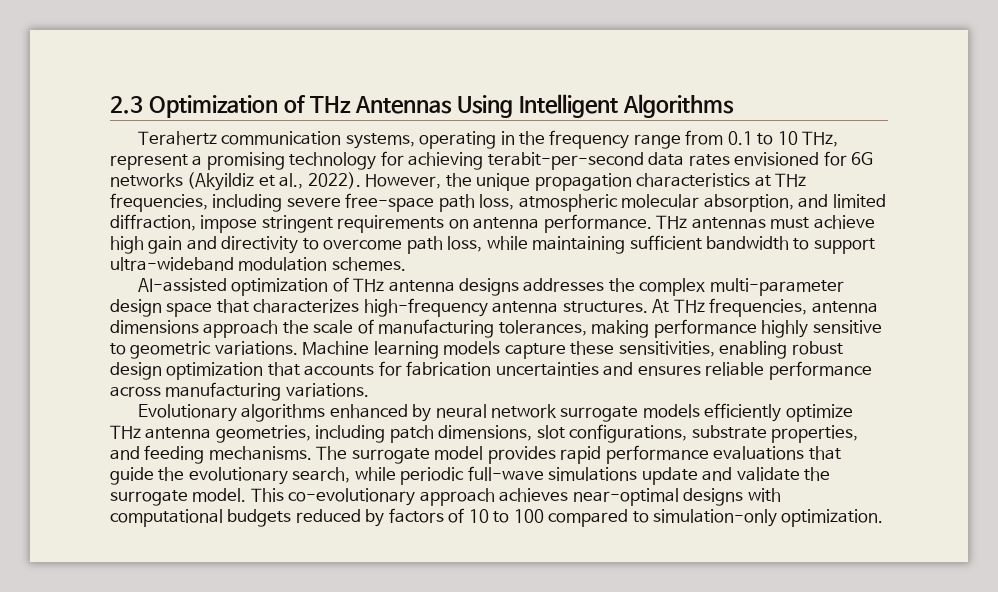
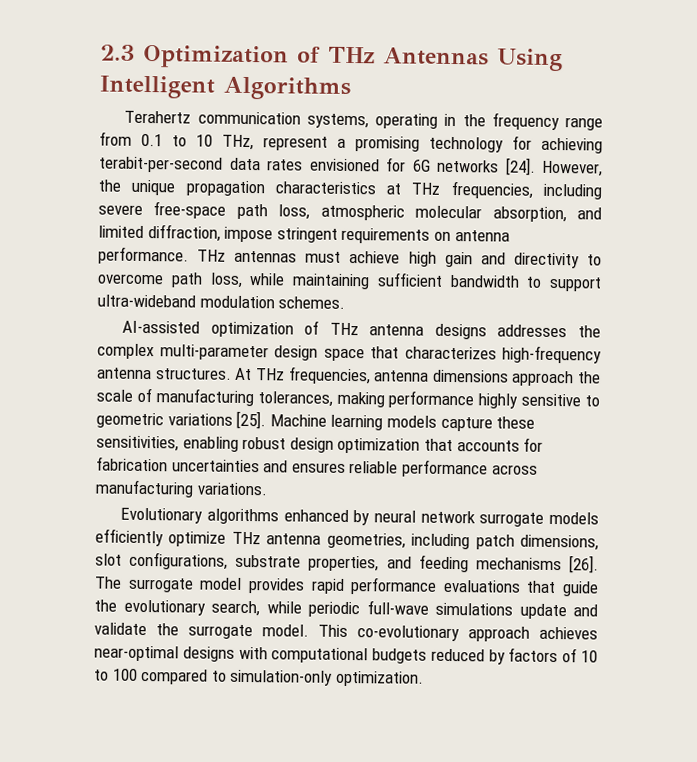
[187,172,361,191] (Akyildiz et al., 2022). -> [505,157,536,176] [24].
[214,341,298,355] variations. -> [167,410,267,430] variations [25].
[208,446,312,460] mechanisms. -> [475,555,600,574] mechanisms [26].

